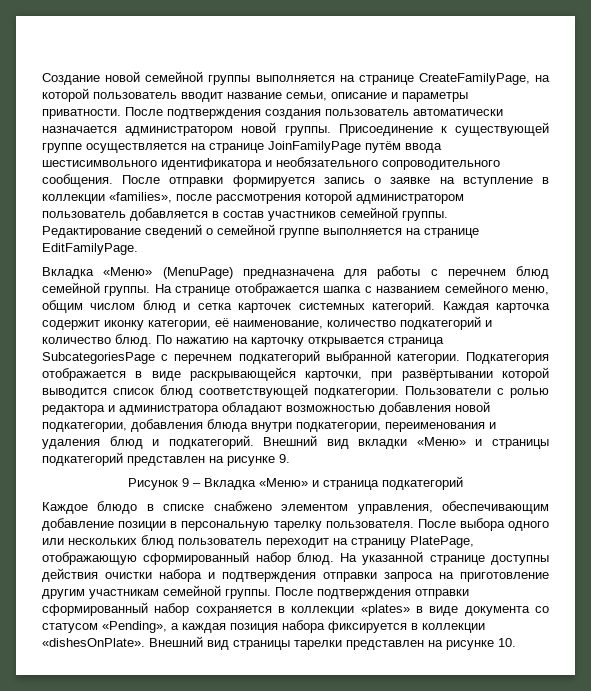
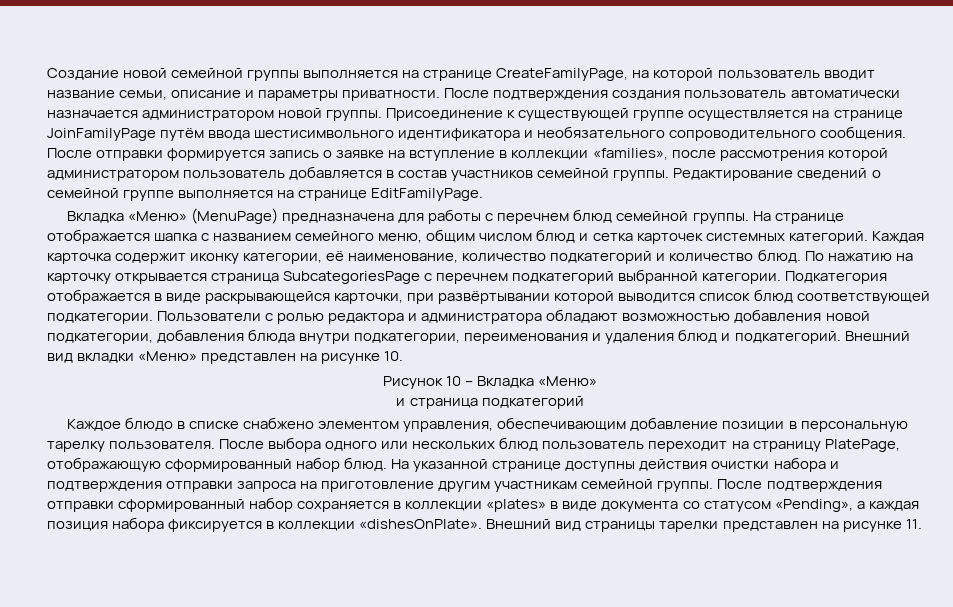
[475,439,549,449] [42,452,290,466] и страницы подкатегорий представлен на рисунке 9. -> [201,351,404,364] представлен на рисунке 10.
[182,478,189,487] 9 -> [445,376,461,386] 10
(308, 482) none -> (598, 381) //
[498,638,516,647] 10. -> [905,519,922,529] 11.

